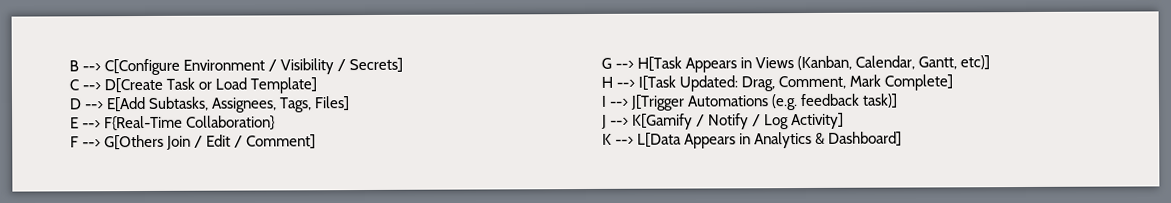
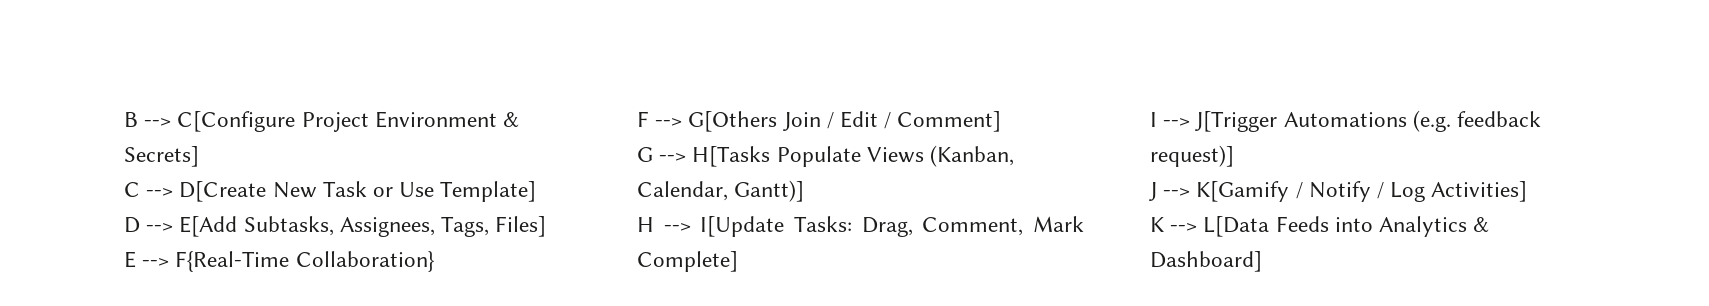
[183,58,347,75] Environment / Visibility / -> [301,111,520,132] Project Environment &
(164, 85) none -> [272,182,317,198] New
[215,77,248,90] Load -> [399,182,435,197] Use
[637,56,753,73] H[Task Appears in -> [692,146,861,167] H[Tasks Populate
[918,55,991,70] Gantt, etc)] -> [734,180,805,202] Gantt)]
[638,75,739,92] I[Task Updated: -> [700,216,852,237] I[Update Tasks:
[862,93,899,108] task)] -> [1150,145,1234,167] request)]
[791,112,845,130] Activity] -> [1431,181,1528,202] Activities]
[684,133,752,149] Appears in -> [1275,216,1373,232] Feeds into

